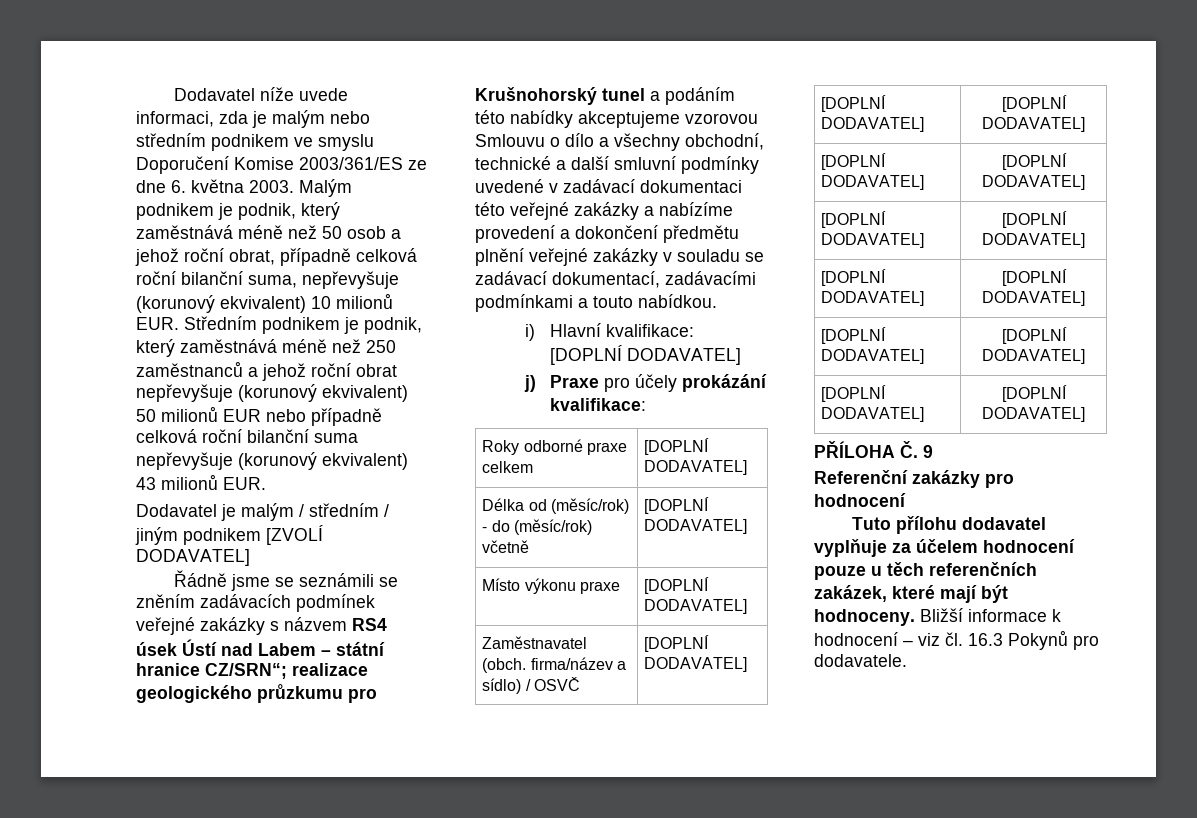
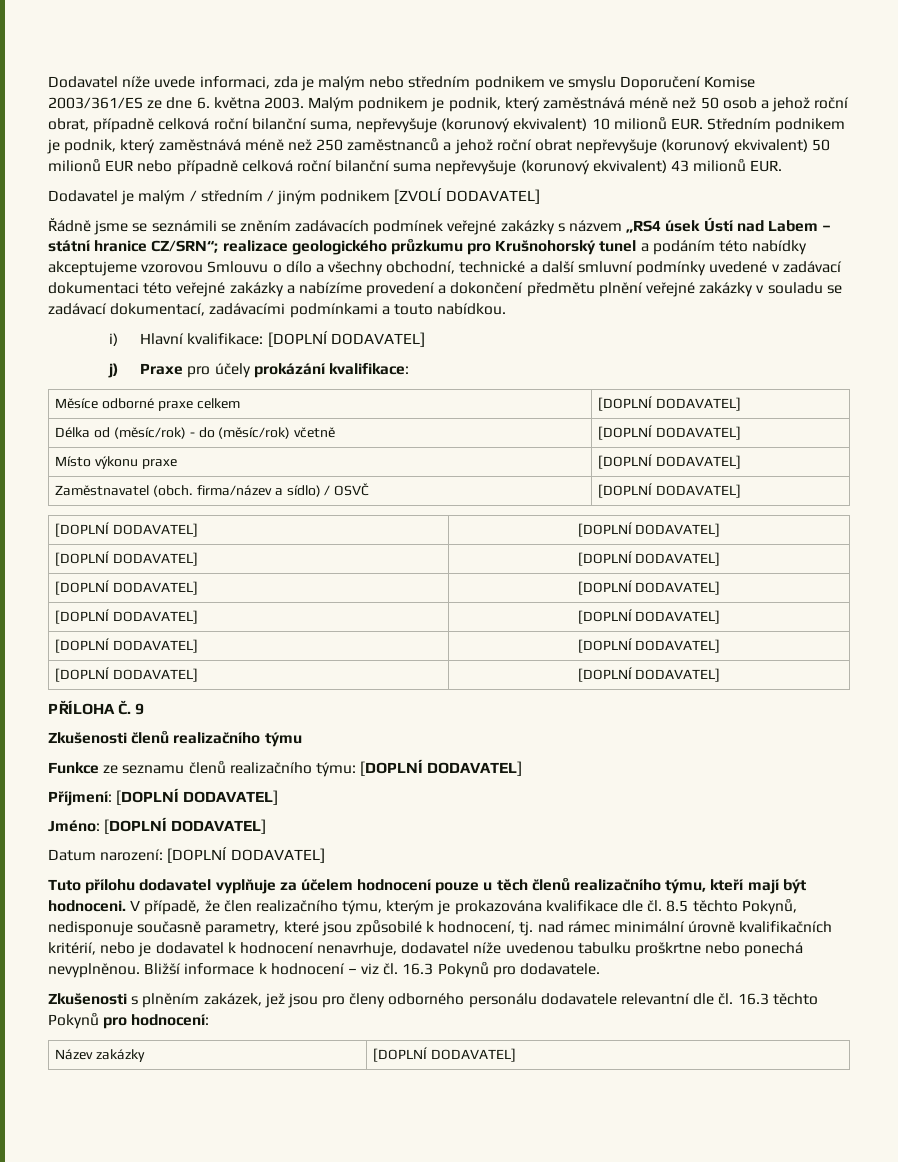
[352,618,387,631] RS4 -> [626,220,662,233] „RS4
[482,440,520,455] Roky -> [55,398,99,409] Měsíce
[814,470,1014,488] [814,493,906,507] Referenční zakázky pro hodnocení -> [48,731,302,747] [48,759,523,777] [48,788,279,806] [48,817,267,834] [48,847,325,863] Zkušenosti členů realizačního týmu // Funkce ze seznamu členů realizačního týmu: [DOPLNÍ DODAVATEL] // Příjmení: [DOPLNÍ DODAVATEL] // Jméno: [DOPLNÍ DODAVATEL] // Datum narození: [DOPLNÍ DODAVATEL]
[929,562,1037,576] [814,585,1008,603] [814,609,915,626] referenčních zakázek, které mají být hodnoceny. -> [531,878,806,894] [48,899,797,915] [48,920,833,936] [48,942,804,957] [48,963,140,978] členů realizačního týmu, kteří mají být hodnoceni. V případě, že člen realizačního týmu, kterým je prokazována kvalifikace dle čl. 8.5 těchto Pokynů, nedisponuje současně parametry, které jsou způsobilé k hodnocení, tj. nad rámec minimální úrovně kvalifikačních kritérií, nebo je dodavatel k hodnocení nenavrhuje, dodavatel níže uvedenou tabulku proškrtne nebo ponechá nevyplněnou.
(907, 660) none -> [48,993,818,1008] [48,1013,210,1029] [55,1049,146,1062] [373,1047,517,1062] // Zkušenosti s plněním zakázek, jež jsou pro členy odborného personálu dodavatele relevantní dle čl. 16.3 těchto Pokynů pro hodnocení: // Název zakázky | [DOPLNÍ DODAVATEL]

